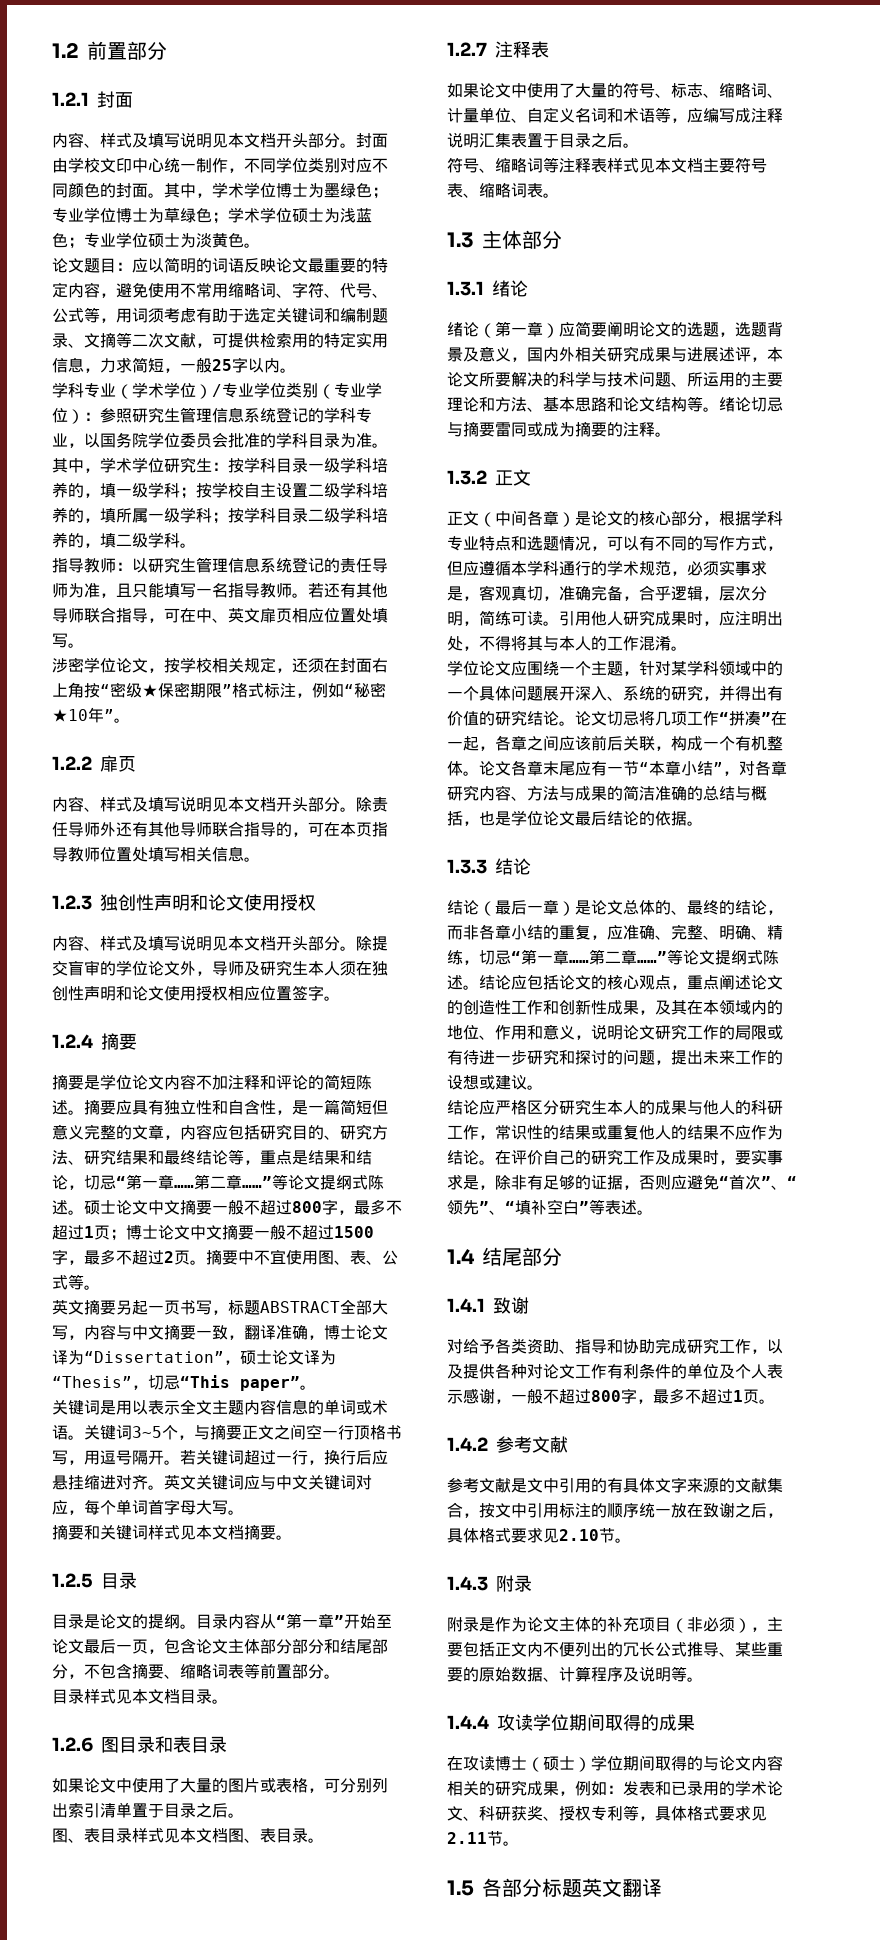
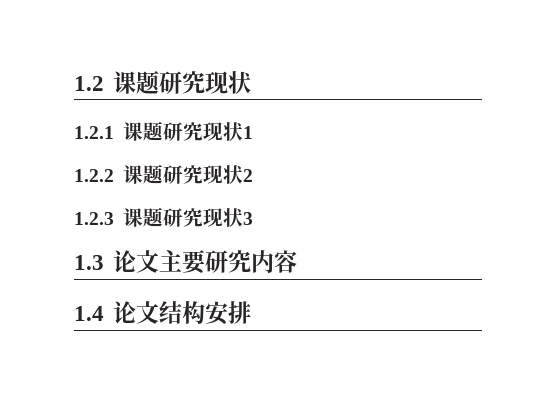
[87,41,167,60] [52,91,133,108] [52,132,388,148] [52,157,388,173] [52,182,388,199] [52,207,372,224] [52,232,260,249] [52,257,388,273] [52,282,388,298] [52,307,388,323] [52,332,388,348] [52,357,296,373] [52,382,382,399] [52,407,372,424] [52,432,388,448] [52,457,388,473] [52,482,388,499] [52,507,388,524] [52,532,196,548] [52,557,388,573] [52,583,388,598] [52,607,388,623] [52,633,84,648] [52,657,388,673] [52,682,386,698] [52,707,130,723] [52,755,136,772] [52,796,388,812] [52,821,388,837] [52,846,260,862] [52,894,316,911] [52,935,388,951] [52,960,388,976] [52,985,340,1001] [52,1033,137,1050] [52,1074,372,1090] [52,1099,388,1115] [52,1124,388,1140] [52,1149,372,1165] [52,1174,384,1190] [52,1199,402,1215] [52,1224,374,1241] [52,1249,398,1265] [52,1274,100,1290] [52,1299,388,1315] [52,1324,388,1340] [52,1350,336,1365] [52,1375,316,1391] [52,1399,388,1415] [52,1424,402,1440] [52,1450,388,1465] [52,1475,372,1490] [52,1499,244,1515] [52,1524,292,1540] [52,1572,137,1589] [52,1613,392,1629] [52,1638,388,1654] [52,1663,340,1679] [52,1689,228,1704] [52,1736,227,1753] [52,1778,388,1793] [52,1802,244,1818] [52,1828,324,1843] [447,41,549,58] [447,82,783,98] [447,107,783,123] [447,132,639,148] [447,157,767,173] [447,183,559,198] [447,230,562,249] [447,280,528,297] [447,321,783,338] [447,346,783,362] [447,371,783,387] [447,396,783,412] [447,421,671,437] [447,469,531,486] [447,510,783,527] [447,536,783,551] [447,560,767,576] [447,585,767,601] [447,610,783,626] [447,635,687,651] [447,660,783,676] [447,685,783,701] [447,710,787,726] [447,735,783,751] [447,760,787,776] [447,785,767,801] [447,810,703,826] [447,858,531,875] [447,900,783,916] [447,924,783,940] [447,949,779,965] [447,974,783,990] [447,999,783,1015] [447,1024,783,1040] [447,1049,783,1065] [447,1075,543,1090] [447,1099,783,1115] [447,1125,783,1140] [447,1149,783,1165] [447,1174,797,1190] [447,1199,653,1215] [447,1247,562,1266] [447,1297,529,1314] [447,1338,783,1354] [447,1363,783,1379] [447,1388,775,1404] [447,1436,568,1453] [447,1477,783,1493] [447,1502,783,1518] [447,1527,631,1543] [447,1575,532,1592] [447,1617,783,1633] [447,1641,783,1657] [447,1666,703,1682] [447,1714,695,1731] [447,1755,783,1772] [447,1780,783,1796] [447,1805,767,1821] [447,1831,519,1846] [447,1878,662,1897] 前置部分 // 1.2.1封面 // 内容、样式及填写说明见本文档开头部分。封面由学校文印中心统一制作，不同学位类别对应不同颜色的封面。其中，学术学位博士为墨绿色；专业学位博士为草绿色；学术学位硕士为浅蓝色；专业学位硕士为淡黄色。 // 论文题目：应以简明的词语反映论文最重要的特定内容，避免使用不常用缩略词、字符、代号、公式等，用词须考虑有助于选定关键词和编制题录、文摘等二次文献，可提供检索用的特定实用信息，力求简短，一般25字以内。 // 学科专业（学术学位）/专业学位类别（专业学位）：参照研究生管理信息系统登记的学科专业，以国务院学位委员会批准的学科目录为准。其中，学术学位研究生：按学科目录一级学科培养的，填一级学科；按学校自主设置二级学科培养的，填所属一级学科；按学科目录二级学科培养的，填二级学科。 // 指导教师：以研究生管理信息系统登记的责任导师为准，且只能填写一名指导教师。若还有其他导师联合指导，可在中、英文扉页相应位置处填写。 // 涉密学位论文，按学校相关规定，还须在封面右上角按“密级★保密期限”格式标注，例如“秘密★10年”。 // 1.2.2扉页 // 内容、样式及填写说明见本文档开头部分。除责任导师外还有其他导师联合指导的，可在本页指导教师位置处填写相关信息。 // 1.2.3独创性声明和论文使用授权 // 内容、样式及填写说明见本文档开头部分。除提交盲审的学位论文外，导师及研究生本人须在独创性声明和论文使用授权相应位置签字。 // 1.2.4摘要 // 摘要是学位论文内容不加注释和评论的简短陈述。摘要应具有独立性和自含性，是一篇简短但意义完整的文章，内容应包括研究目的、研究方法、研究结果和最终结论等，重点是结果和结论，切忌“第一章……第二章……”等论文提纲式陈述。硕士论文中文摘要一般不超过800字，最多不超过1页；博士论文中文摘要一般不超过1500字，最多不超过2页。摘要中不宜使用图、表、公式等。 // 英文摘要另起一页书写，标题ABSTRACT全部大写，内容与中文摘要一致，翻译准确，博士论文译为“Dissertation”，硕士论文译为“Thesis”，切忌“This paper”。 // 关键词是用以表示全文主题内容信息的单词或术语。关键词3~5个，与摘要正文之间空一行顶格书写，用逗号隔开。若关键词超过一行，换行后应悬挂缩进对齐。英文关键词应与中文关键词对应，每个单词首字母大写。 // 摘要和关键词样式见本文档摘要。 // 1.2.5目录 // 目录是论文的提纲。目录内容从“第一章”开始至论文最后一页，包含论文主体部分部分和结尾部分，不包含摘要、缩略词表等前置部分。 // 目录样式见本文档目录。 // 1.2.6图目录和表目录 // 如果论文中使用了大量的图片或表格，可分别列出索引清单置于目录之后。 // 图、表目录样式见本文档图、表目录。 // 1.2.7注释表 // 如果论文中使用了大量的符号、标志、缩略词、计量单位、自定义名词和术语等，应编写成注释说明汇集表置于目录之后。 // 符号、缩略词等注释表样式见本文档主要符号表、缩略词表。 // 1.3主体部分 // 1.3.1绪论 // 绪论（第一章）应简要阐明论文的选题，选题背景及意义，国内外相关研究成果与进展述评，本论文所要解决的科学与技术问题、所运用的主要理论和方法、基本思路和论文结构等。绪论切忌与摘要雷同或成为摘要的注释。 // 1.3.2正文 // 正文（中间各章）是论文的核心部分，根据学科专业特点和选题情况，可以有不同的写作方式，但应遵循本学科通行的学术规范，必须实事求是，客观真切，准确完备，合乎逻辑，层次分明，简练可读。引用他人研究成果时，应注明出处，不得将其与本人的工作混淆。 // 学位论文应围绕一个主题，针对某学科领域中的一个具体问题展开深入、系统的研究，并得出有价值的研究结论。论文切忌将几项工作“拼凑”在一起，各章之间应该前后关联，构成一个有机整体。论文各章末尾应有一节“本章小结”，对各章研究内容、方法与成果的简洁准确的总结与概括，也是学位论文最后结论的依据。 // 1.3.3结论 // 结论（最后一章）是论文总体的、最终的结论，而非各章小结的重复，应准确、完整、明确、精练，切忌“第一章……第二章……”等论文提纲式陈述。结论应包括论文的核心观点，重点阐述论文的创造性工作和创新性成果，及其在本领域内的地位、作用和意义，说明论文研究工作的局限或有待进一步研究和探讨的问题，提出未来工作的设想或建议。 // 结论应严格区分研究生本人的成果与他人的科研工作，常识性的结果或重复他人的结果不应作为结论。在评价自己的研究工作及成果时，要实事求是，除非有足够的证据，否则应避免“首次”、“领先”、“填补空白”等表述。 // 1.4结尾部分 // 1.4.1致谢 // 对给予各类资助、指导和协助完成研究工作，以及提供各种对论文工作有利条件的单位及个人表示感谢，一般不超过800字，最多不超过1页。 // 1.4.2参考文献 // 参考文献是文中引用的有具体文字来源的文献集合，按文中引用标注的顺序统一放在致谢之后，具体格式要求见2.10节。 // 1.4.3附录 // 附录是作为论文主体的补充项目（非必须），主要包括正文内不便列出的冗长公式推导、某些重要的原始数据、计算程序及说明等。 // 1.4.4攻读学位期间取得的成果 // 在攻读博士（硕士）学位期间取得的与论文内容相关的研究成果，例如：发表和已录用的学术论文、科研获奖、授权专利等，具体格式要求见2.11节。 // 1.5各部分标题英文翻译 -> [112,70,252,94] [74,121,253,141] [74,164,253,184] [74,207,253,227] [74,250,297,274] [74,301,251,325] 课题研究现状 // 1.2.1课题研究现状1 // 1.2.2课题研究现状2 // 1.2.3课题研究现状3 // 1.3论文主要研究内容 // 1.4论文结构安排

